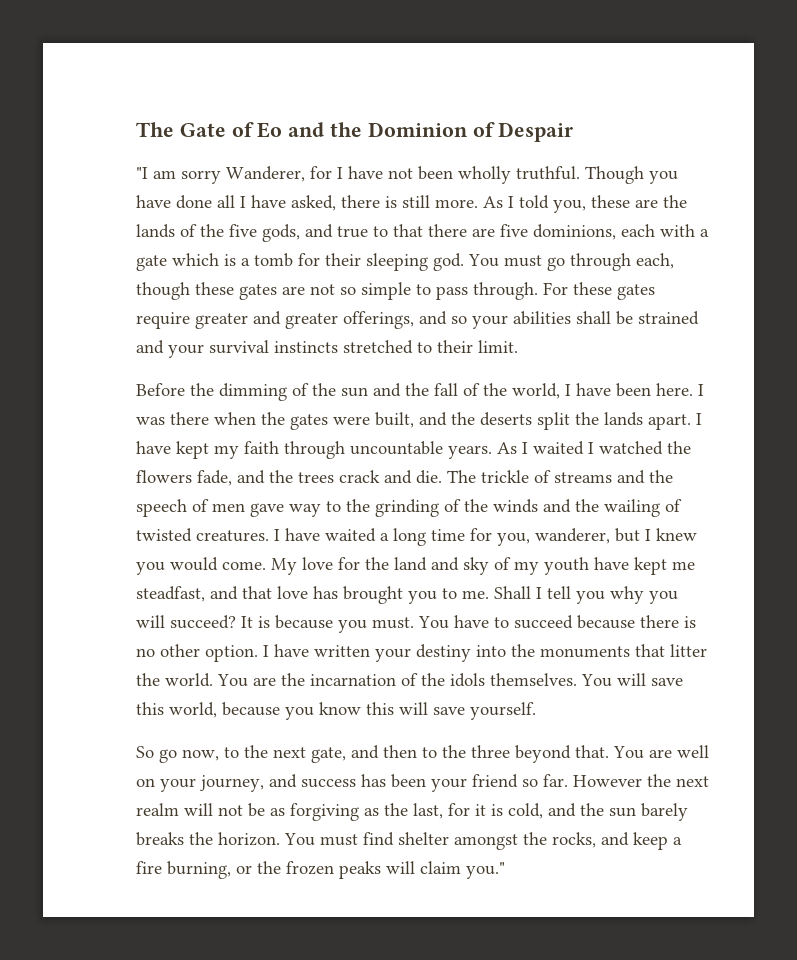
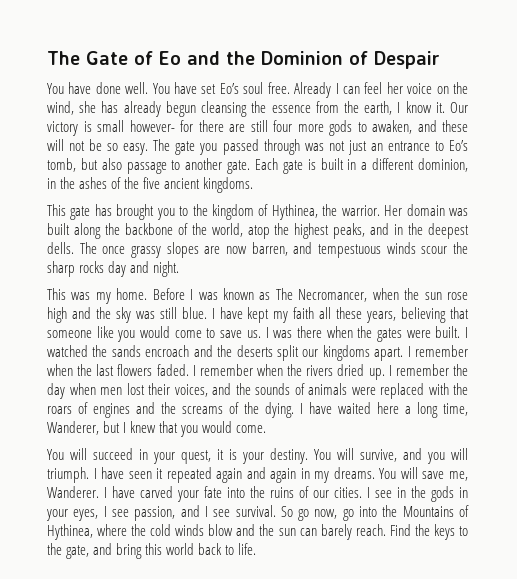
[136,166,678,184] [136,195,687,213] [136,224,709,242] [136,253,674,271] [136,282,655,300] [136,311,699,329] [136,340,518,358] [136,383,693,401] "I am sorry Wanderer, for I have not been wholly truthful. Though you have done all I have asked, there is still more. As I told you, these are the lands of the five gods, and true to that there are five dominions, each with a gate which is a tomb for their sleeping god. You must go through each, though these gates are not so simple to pass through. For these gates require greater and greater offerings, and so your abilities shall be strained and your survival instincts stretched to their limit. // Before the dimming of the sun and the fall of the world, I have been here. -> [47,82,469,98] [47,101,469,117] [47,120,468,136] [47,139,468,155] [47,158,468,174] [47,177,254,193] [47,204,468,220] [47,223,469,239] [47,242,469,258] [47,261,180,277] [47,288,469,304] [47,307,469,323] [47,326,261,342] You have done well. You have set Eo’s soul free. Already I can feel her voice on the wind, she has already begun cleansing the essence from the earth, I know it. Our victory is small however- for there are still four more gods to awaken, and these will not be so easy. The gate you passed through was not just an entrance to Eo’s tomb, but also passage to another gate. Each gate is built in a different dominion, in the ashes of the five ancient kingdoms. // This gate has brought you to the kingdom of Hythinea, the warrior. Her domain was built along the backbone of the world, atop the highest peaks, and in the deepest dells. The once grassy slopes are now barren, and tempestuous winds scour the sharp rocks day and night. // This was my home. Before I was known as The Necromancer, when the sun rose high and the sky was still blue. I have kept my faith all these years, believing that someone like you would come to save us.
[375,412,702,430] [136,441,691,459] [136,470,673,486] [136,499,682,517] [136,528,269,542] built, and the deserts split the lands apart. I have kept my faith through uncountable years. As I waited I watched the flowers fade, and the trees crack and die. The trickle of streams and the speech of men gave way to the grinding of the winds and the wailing of twisted creatures. -> [435,326,468,338] [47,345,468,361] [47,364,469,380] [47,383,468,399] [47,402,294,418] built. I watched the sands encroach and the deserts split our kingdoms apart. I remember when the last flowers faded. I remember when the rivers dried up. I remember the day when men lost their voices, and the sounds of animals were replaced with the roars of engines and the screams of the dying.
(376, 535) none -> [377,402,399,414] here
[431,528,610,546] time for you, wanderer, -> [443,403,468,416] [47,421,99,435] time, Wanderer,
(697, 534) none -> [159,421,179,433] that
[271,557,695,575] [136,586,678,604] [136,615,696,633] [136,644,707,662] [136,673,683,687] [136,702,536,720] [136,745,709,763] [136,774,709,792] [136,803,688,821] [136,832,682,850] [136,861,505,879] My love for the land and sky of my youth have kept me steadfast, and that love has brought you to me. Shall I tell you why you will succeed? It is because you must. You have to succeed because there is no other option. I have written your destiny into the monuments that litter the world. You are the incarnation of the idols themselves. You will save this world, because you know this will save yourself. // So go now, to the next gate, and then to the three beyond that. You are well on your journey, and success has been your friend so far. However the next realm will not be as forgiving as the last, for it is cold, and the sun barely breaks the horizon. You must find shelter amongst the rocks, and keep a fire burning, or the frozen peaks will claim you." -> [47,448,468,464] [47,467,469,483] [47,486,468,502] [46,505,469,521] [47,524,468,540] [47,543,257,559] // You will succeed in your quest, it is your destiny. You will survive, and you will triumph. I have seen it repeated again and again in my dreams. You will save me, Wanderer. I have carved your fate into the ruins of our cities. I see in the gods in your eyes, I see passion, and I see survival. So go now, go into the Mountains of Hythinea, where the cold winds blow and the sun can barely reach. Find the keys to the gate, and bring this world back to life.

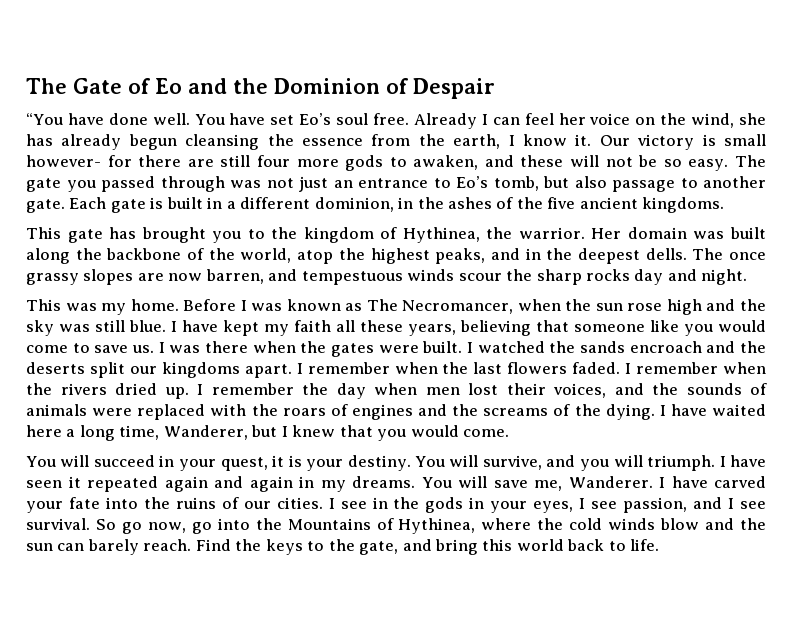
[47,83,64,94] You -> [26,113,63,125] “You

